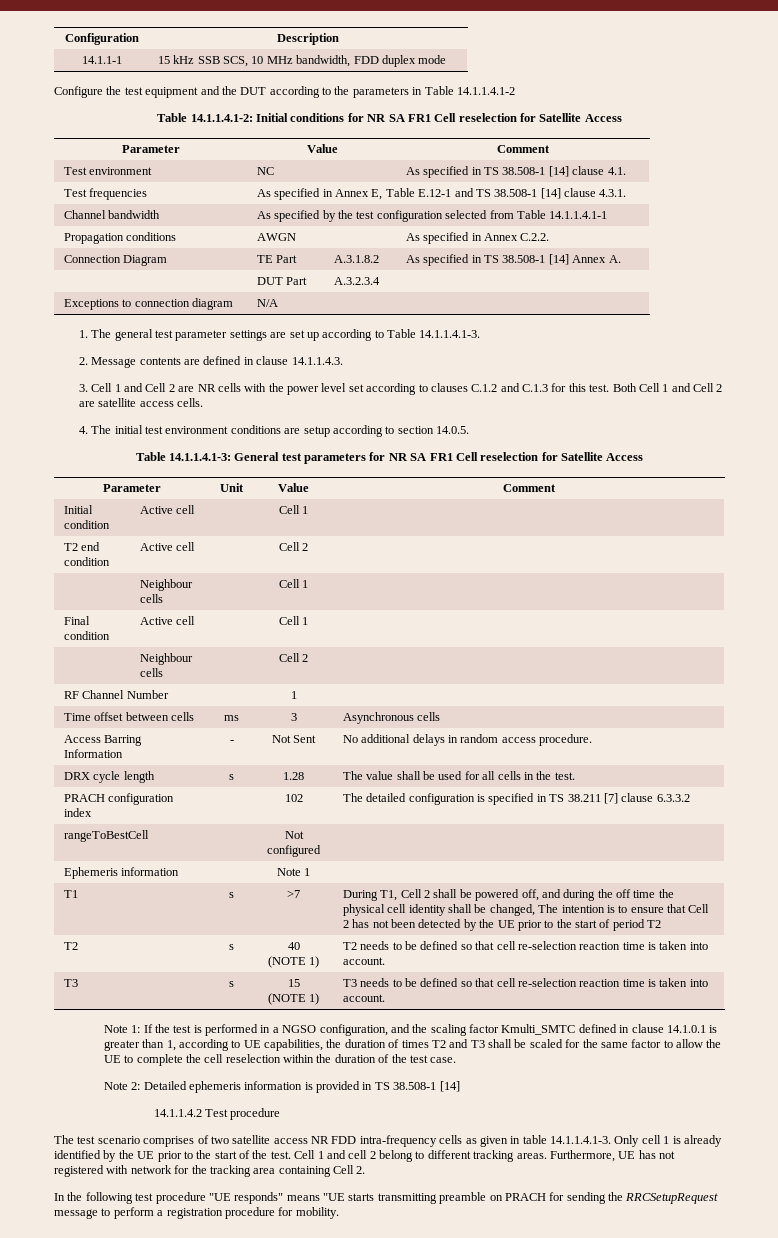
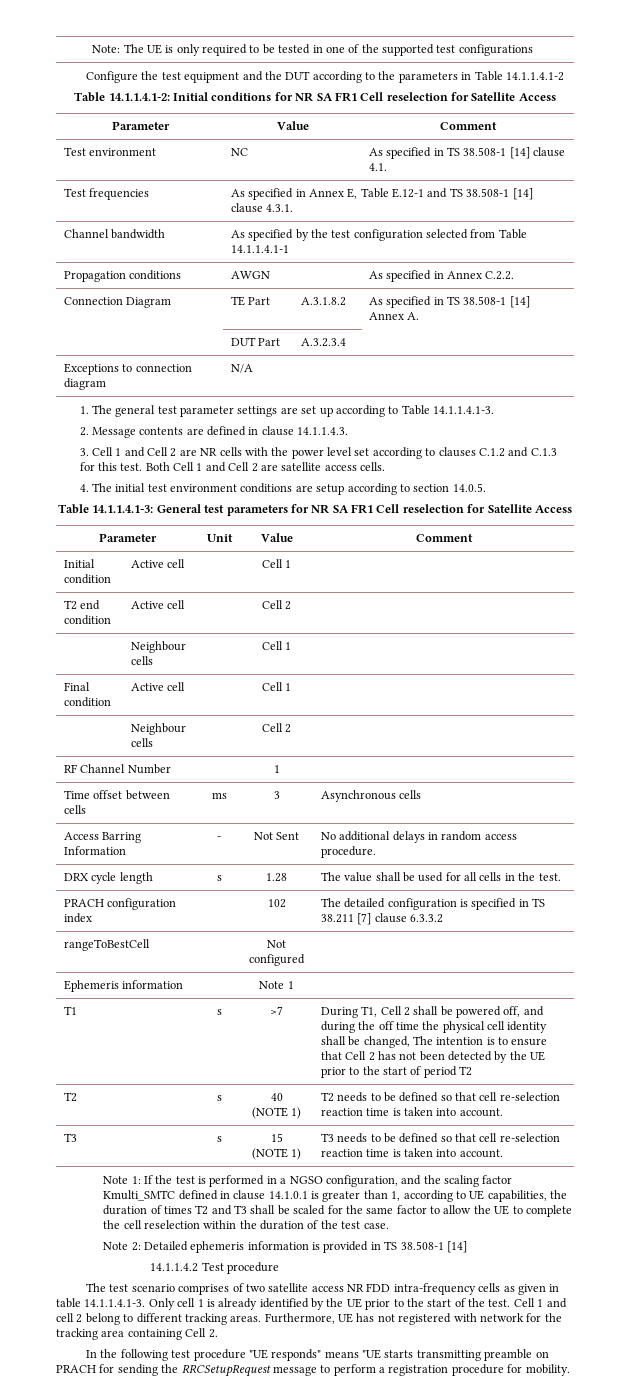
[64,33,139,45] [277,33,339,45] [81,56,122,64] [157,55,447,67] Configuration | Description // 14.1.1-1 | 15 kHz SSB SCS, 10 MHz bandwidth, FDD duplex mode -> [92,44,533,56] Note: The UE is only required to be tested in one of the supported test configurations

